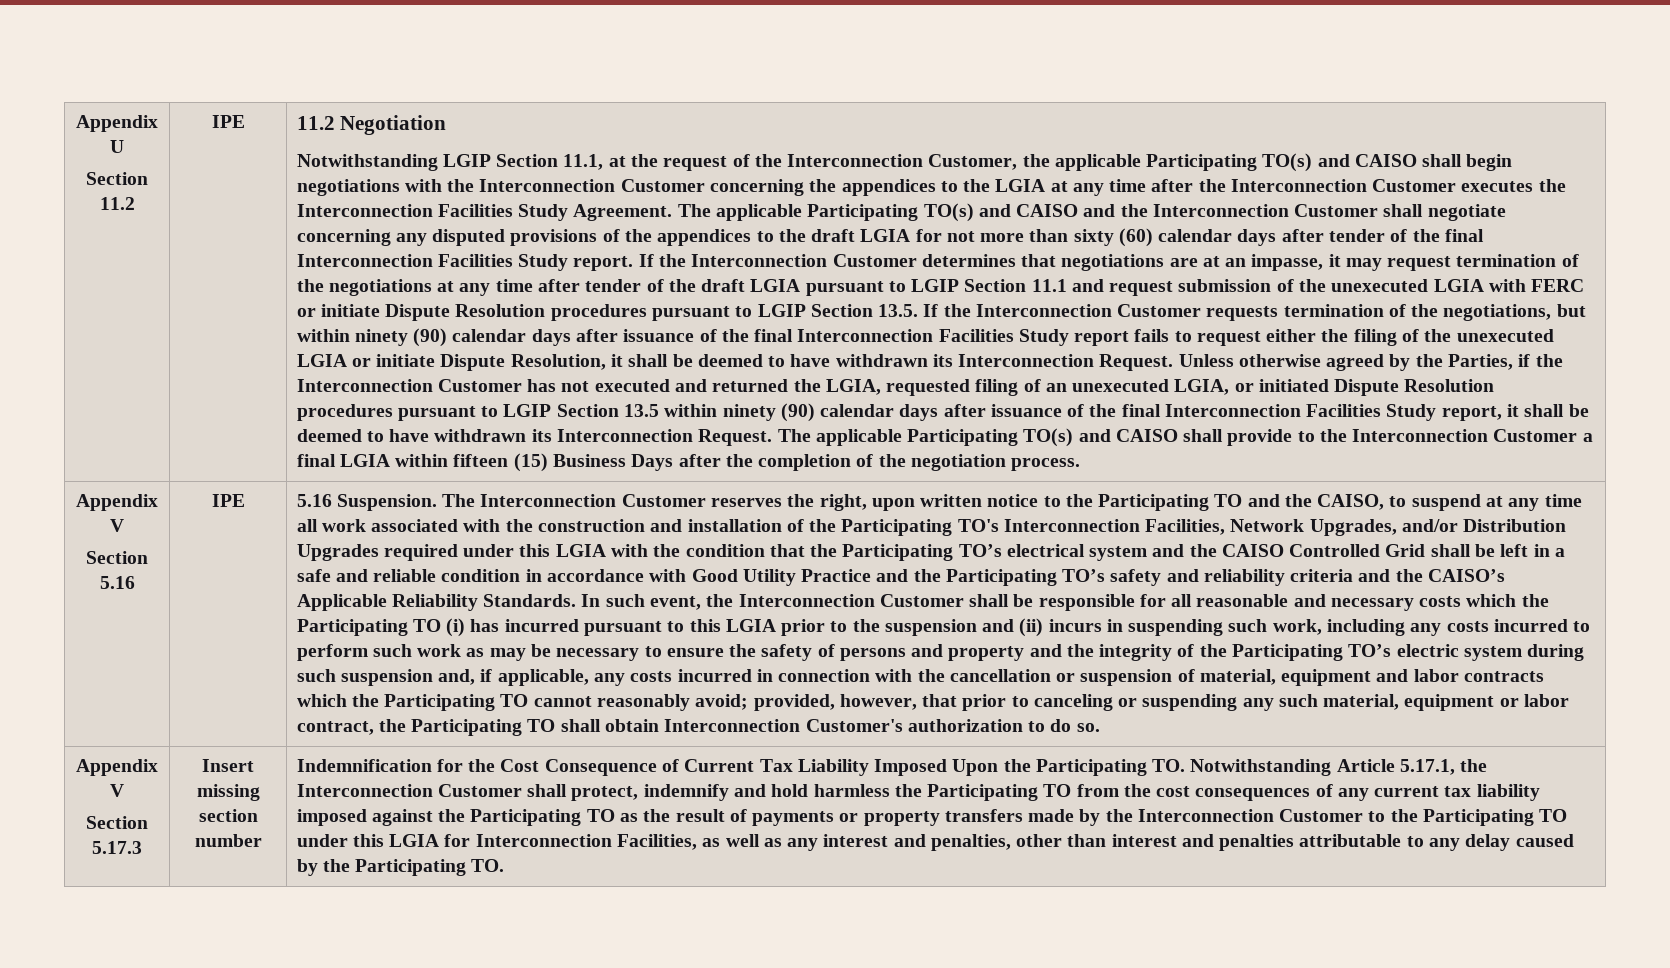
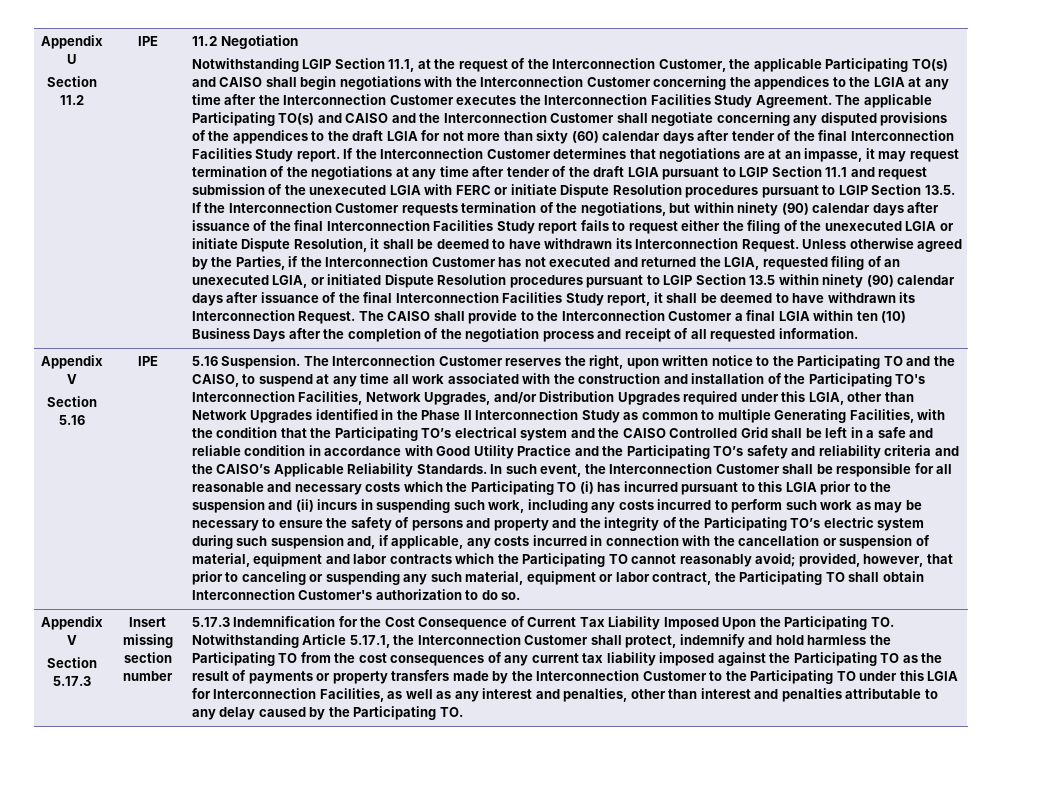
[815,428,1111,447] applicable Participating TO(s) and -> (384, 316) none
[453,453,548,472] fifteen (15) -> [856,311,907,323] ten (10)
[1011,458,1081,471] process. -> [542,328,858,342] process and receipt of all requested information.
[555,544,606,557] LGIA -> [808,392,914,405] [191,409,914,423] LGIA, other than Network Upgrades identified in the Phase II Interconnection Study as common to multiple Generating Facilities,
(262, 840) none -> [191,617,230,627] 5.17.3

